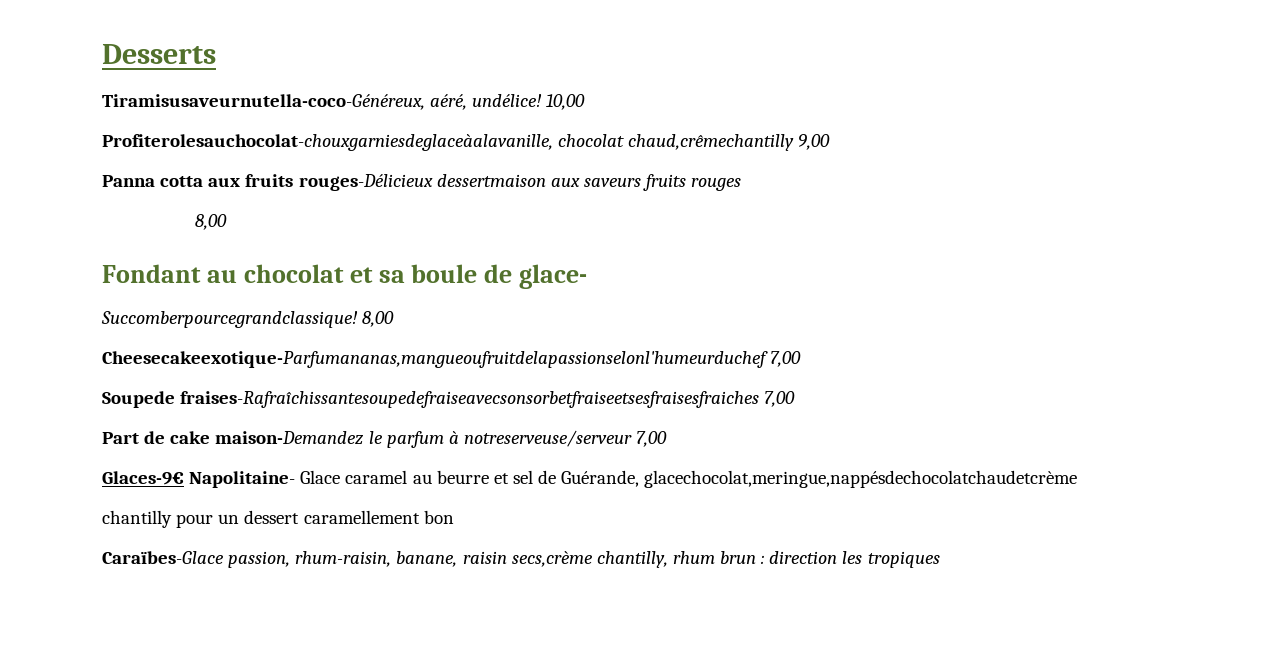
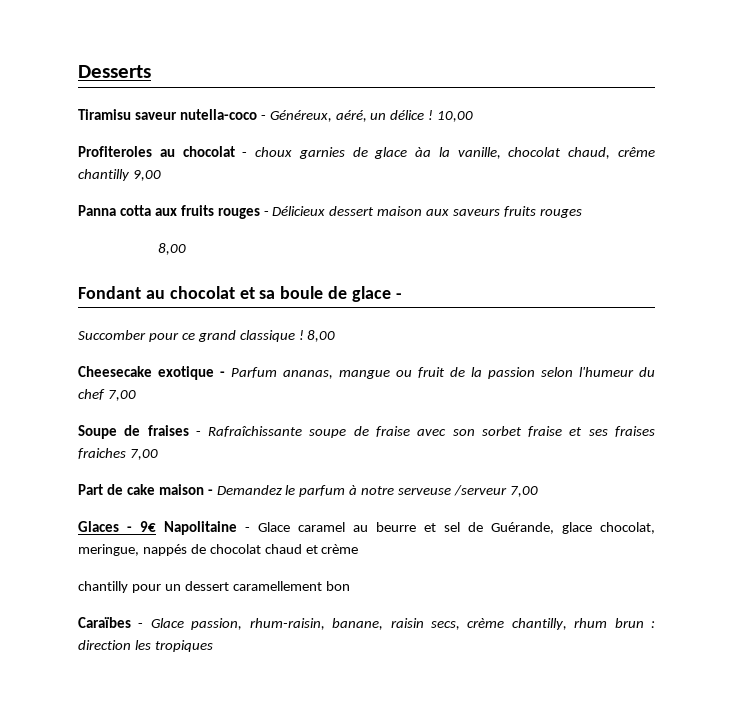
[102,94,586,110] [102,134,795,151] Tiramisusaveurnutella-coco-Généreux, aéré, undélice! 10,00 // Profiterolesauchocolat-chouxgarniesdeglaceàalavanille, chocolat chaud,crêmechantilly -> [78,109,474,122] [78,146,655,159] [78,169,130,181] Tiramisu saveur nutella-coco - Généreux, aéré, un délice ! 10,00 // Profiteroles au chocolat - choux garnies de glace àa la vanille, chocolat chaud, crême chantilly
[298,174,546,191] rouges-Délicieux dessertmaison -> [217,206,423,219] rouges - Délicieux dessert maison
[519,264,588,289] [101,311,395,328] [102,351,802,368] [102,391,796,408] [102,430,668,448] [102,471,296,488] glace- // Succomberpourcegrandclassique! 8,00 // Cheesecakeexotique-Parfumananas,mangueoufruitdelapassionselonl'humeurduchef 7,00 // Soupede fraises-Rafraîchissantesoupedefraiseavecsonsorbetfraiseetsesfraisesfraiches 7,00 // Part de cake maison-Demandez le parfum à notreserveuse/serveur 7,00 // Glaces-9€ Napolitaine- -> [352,286,402,302] [78,330,336,342] [78,366,655,380] [78,389,136,401] [78,425,655,439] [78,448,158,460] [78,484,538,497] [78,521,250,535] glace - // Succomber pour ce grand classique ! 8,00 // Cheesecake exotique - Parfum ananas, mangue ou fruit de la passion selon l'humeur du chef 7,00 // Soupe de fraises - Rafraîchissante soupe de fraise avec son sorbet fraise et ses fraises fraiches 7,00 // Part de cake maison - Demandez le parfum à notre serveuse /serveur 7,00 // Glaces - 9€ Napolitaine -
[644,470,1078,488] glacechocolat,meringue,nappésdechocolatchaudetcrème -> [562,522,655,534] [78,544,359,556] glace chocolat, meringue, nappés de chocolat chaud et crème
[102,551,224,564] Caraïbes-Glace -> [78,617,184,628] Caraïbes - Glace
[511,551,593,567] secs,crème -> [430,618,505,630] secs, crème

